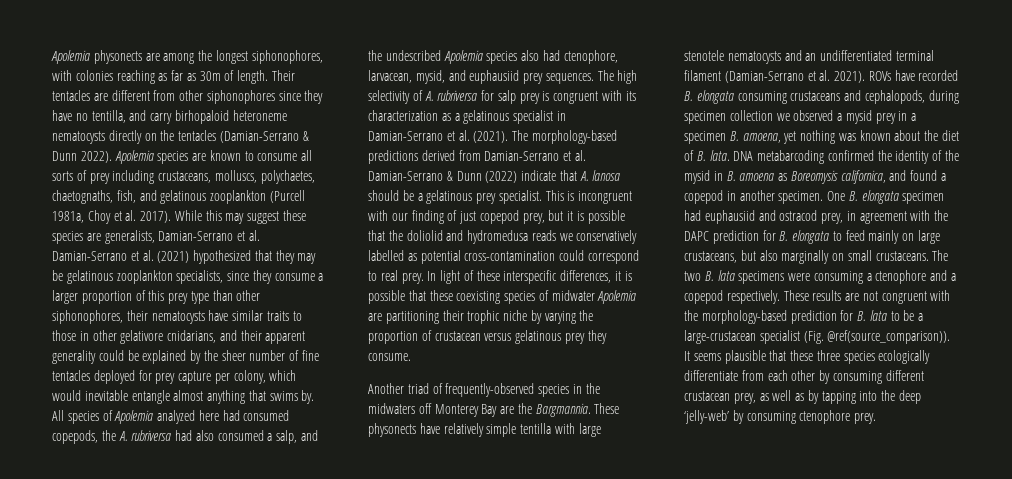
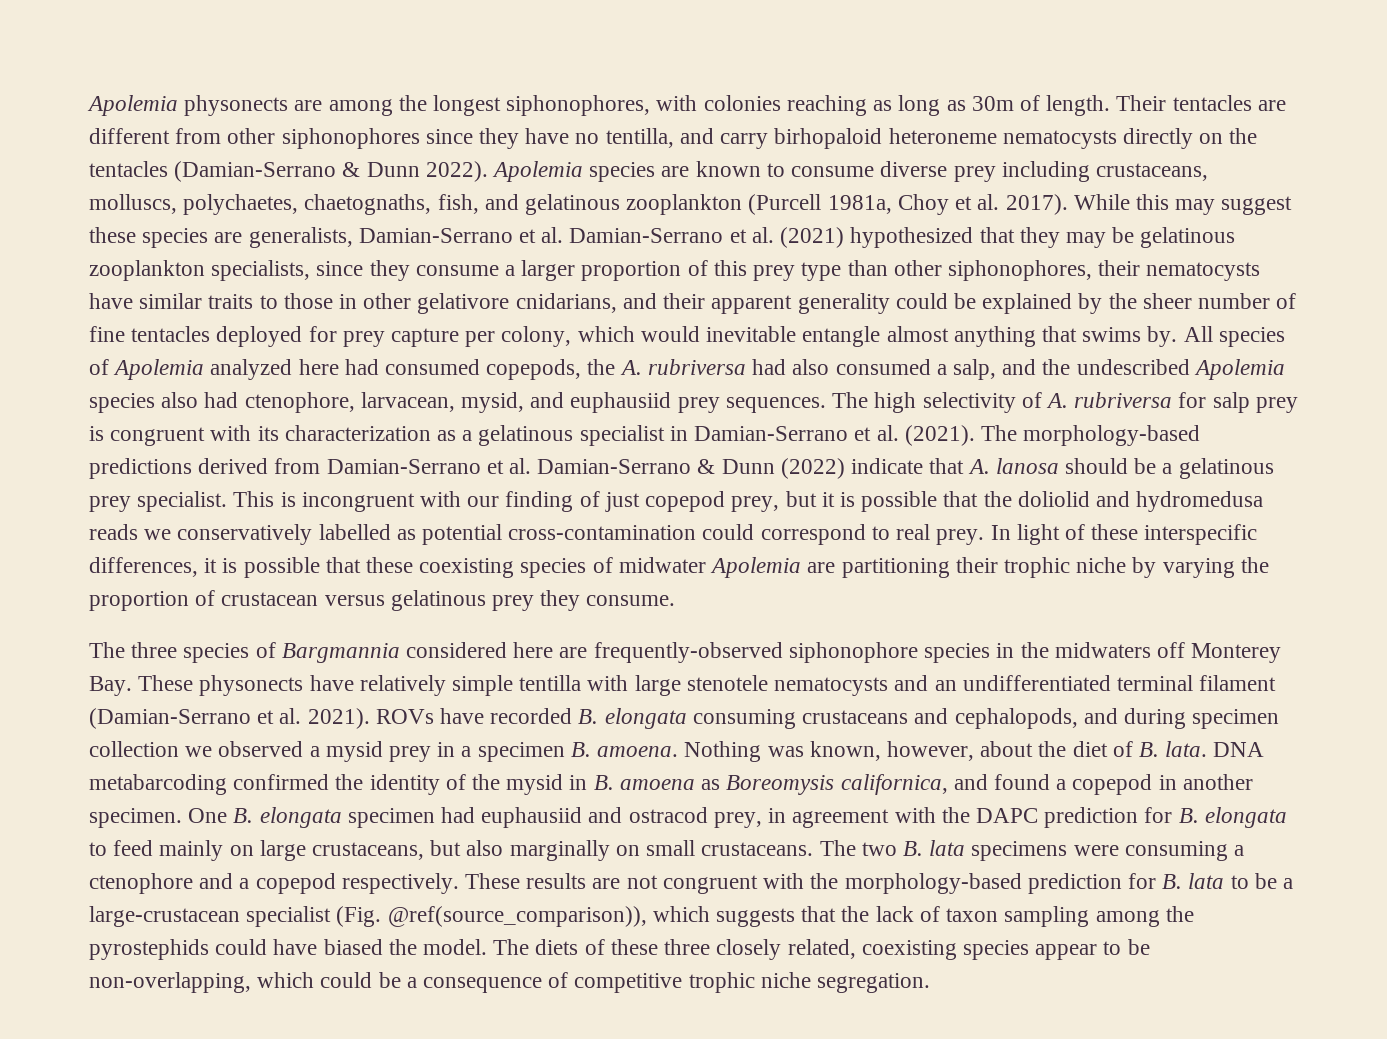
[171,70,184,81] far -> [898,95,941,116] long
[301,150,313,161] [52,170,87,181] all sorts of -> [880,161,948,177] diverse
[368,383,535,397] Another triad of frequently-observed -> [89,642,918,663] The three species of Bargmannia considered here are frequently-observed siphonophore
[481,403,591,417] Bay are the Bargmannia. -> [89,676,132,696] Bay.
(925, 97) none -> [1083,708,1118,724] and
[742,130,891,144] amoena, yet nothing was known -> [597,741,974,762] amoena. Nothing was known, however,
[827,330,951,344] [684,350,931,364] [684,370,924,384] [684,390,922,404] [684,410,877,424] @ref(source_comparison)). It seems plausible that these three species ecologically differentiate from each other by consuming different crustacean prey, as well as by tapping into the deep ‘jelly-web’ by consuming ctenophore prey. -> [387,906,1194,927] [89,939,1150,960] [89,972,931,993] @ref(source_comparison)), which suggests that the lack of taxon sampling among the pyrostephids could have biased the model. The diets of these three closely related, coexisting species appear to be non-overlapping, which could be a consequence of competitive trophic niche segregation.

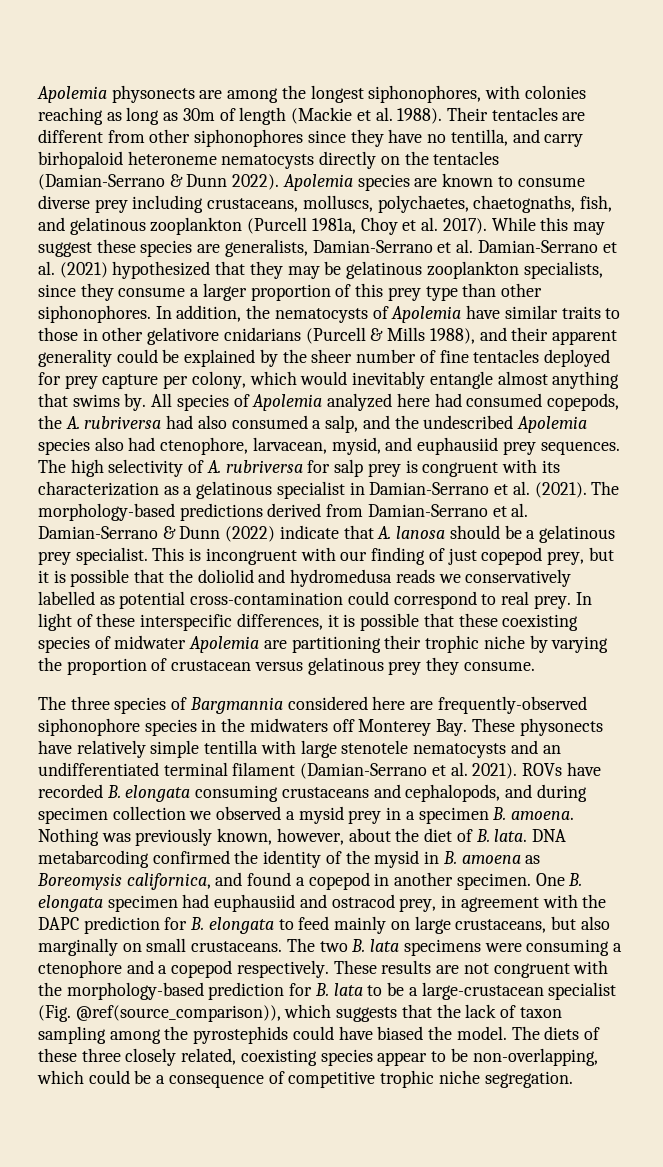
[1046,95,1111,116] length. -> [239,107,443,125] length (Mackie et al. 1988).
[947,260,1261,281] siphonophores, their nematocysts -> [38,305,462,323] siphonophores. In addition, the nematocysts of Apolemia
[515,293,617,313] cnidarians, -> [223,327,475,344] cnidarians (Purcell & Mills 1988),
[706,326,797,342] inevitable -> [352,371,426,389] inevitably
(804, 751) none -> [135,828,213,846] previously

